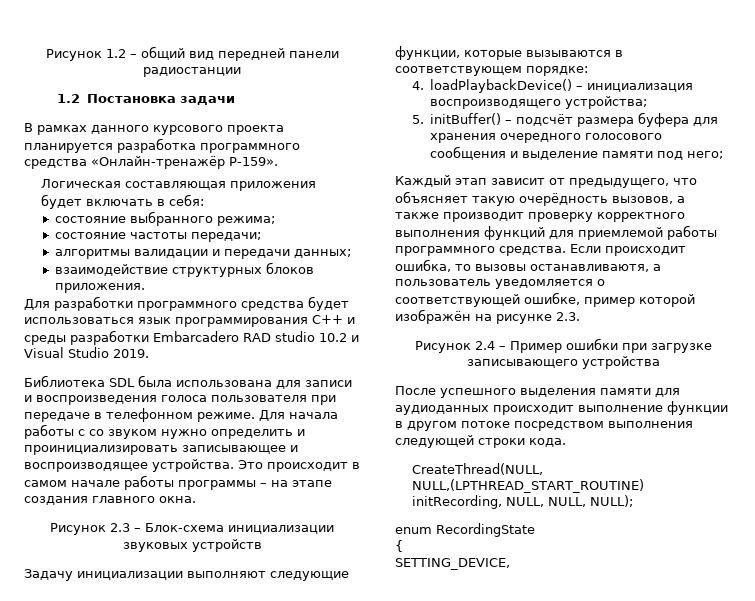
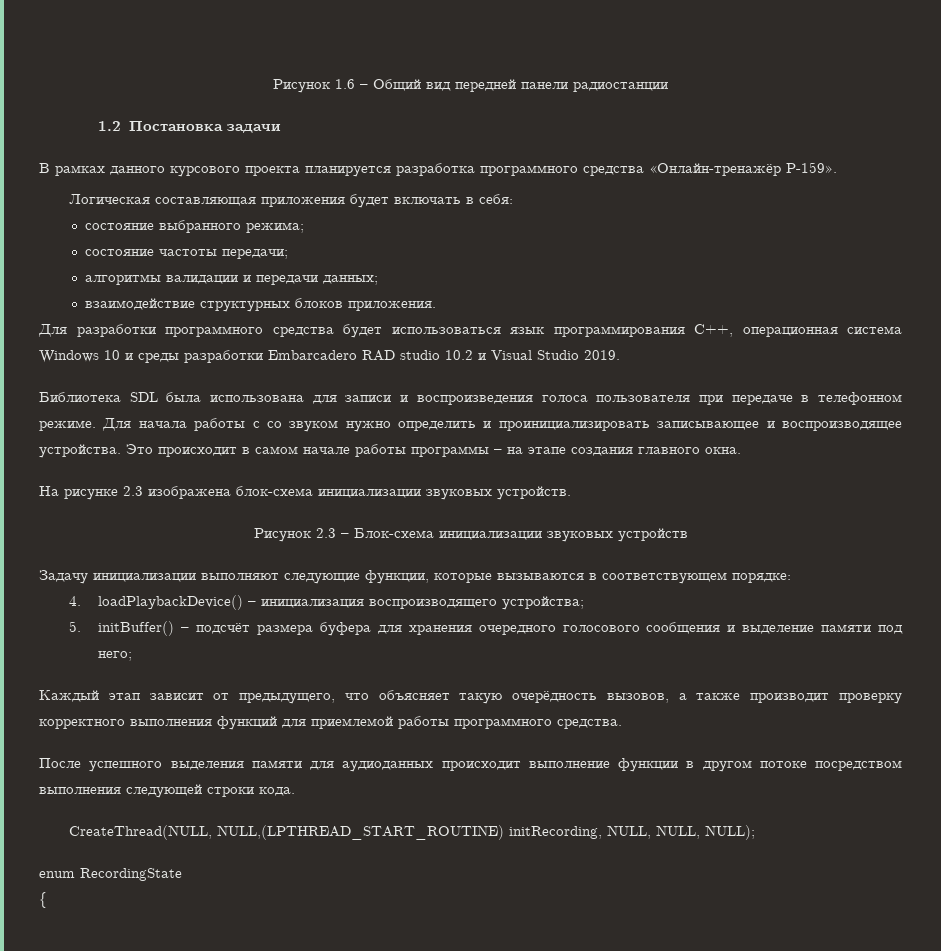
[45,46,185,61] Рисунок 1.2 – общий -> [273,79,421,93] Рисунок 1.6 – Общий
[312,315,343,324] C++ -> [694,324,902,337] [39,350,120,363] C++, операционная система Windows 10
(196, 499) none -> [39,486,571,500] // На рисунке 2.3 изображена блок-схема инициализации звуковых устройств.
[570,244,686,256] [395,259,661,272] [395,279,605,289] [395,292,695,307] [395,309,580,324] [414,338,712,353] [466,356,660,369] Если происходит ошибка, то вызовы останавливаютя, а пользователь уведомляется о соответствующей ошибке, пример которой изображён на рисунке 2.3. // Рисунок 2.4 – Пример ошибки при загрузке записывающего устройства -> (622, 724) none
[395,558,510,570] // SETTING_DEVICE, -> (47, 900) none

